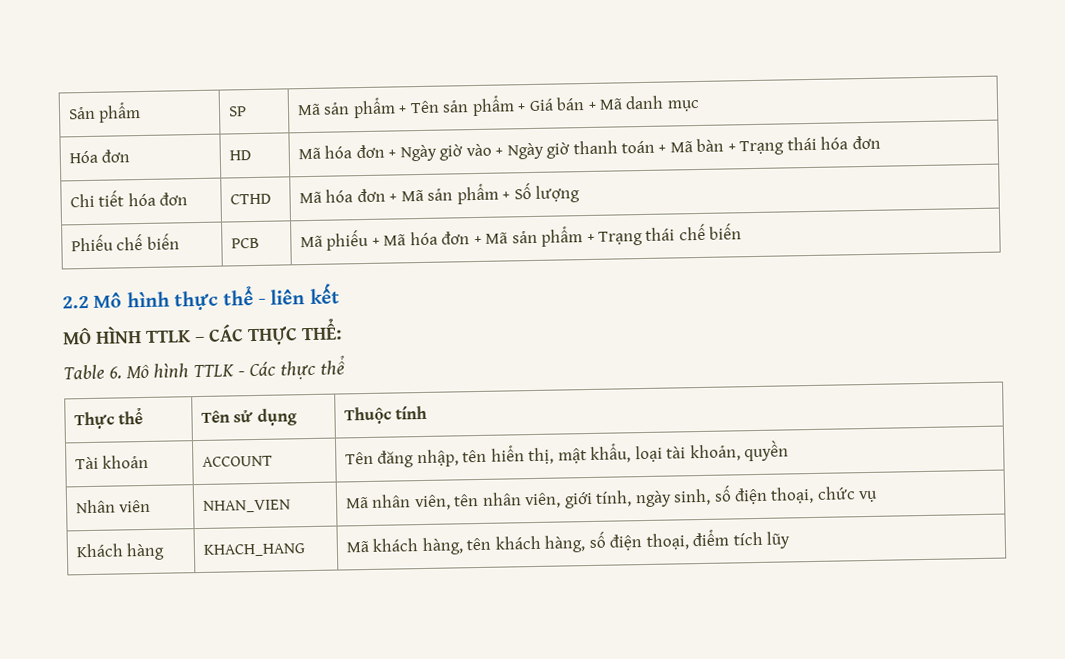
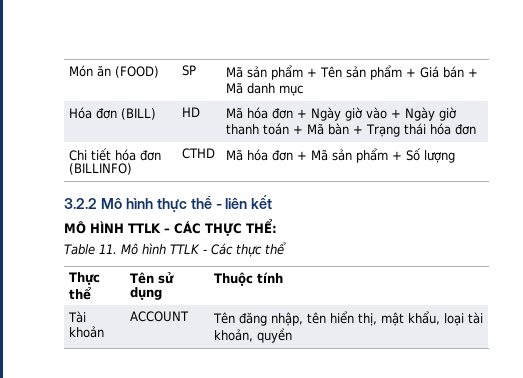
[67,102,142,123] Sản phẩm -> [69,65,160,78] Món ăn (FOOD)
(131, 156) none -> [121,108,157,120] (BILL)
(189, 199) none -> [69,163,133,175] (BILLINFO)
[70,233,180,252] [230,237,260,249] [299,223,743,251] [62,295,89,309] // Phiếu chế biến | PCB | Mã phiếu + Mã hóa đơn + Mã sản phẩm + Trạng thái chế biến // 2.2 -> [64,198,97,209] // 3.2.2
[108,366,122,379] 6. -> [98,244,117,254] 11.
[74,499,152,514] [202,499,291,513] [344,485,879,511] [75,542,166,561] [202,543,306,557] [345,529,790,556] // Nhân viên | NHAN_VIEN | Mã nhân viên, tên nhân viên, giới tính, ngày sinh, số điện thoại, chức vụ // Khách hàng | KHACH_HANG | Mã khách hàng, tên khách hàng, số điện thoại, điểm tích lũy -> (293, 335) none

